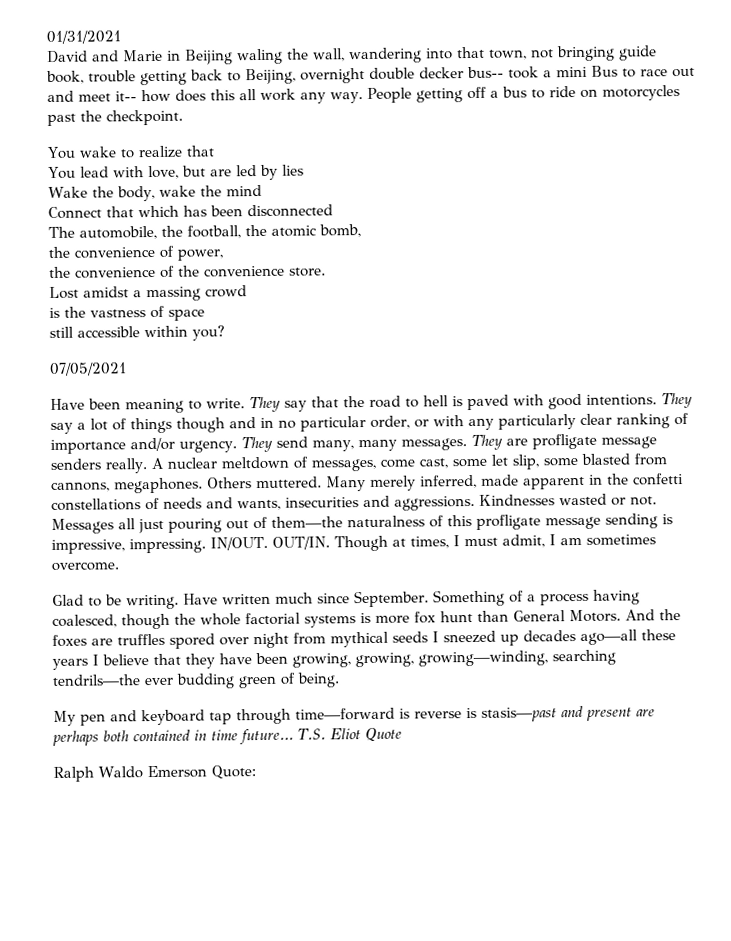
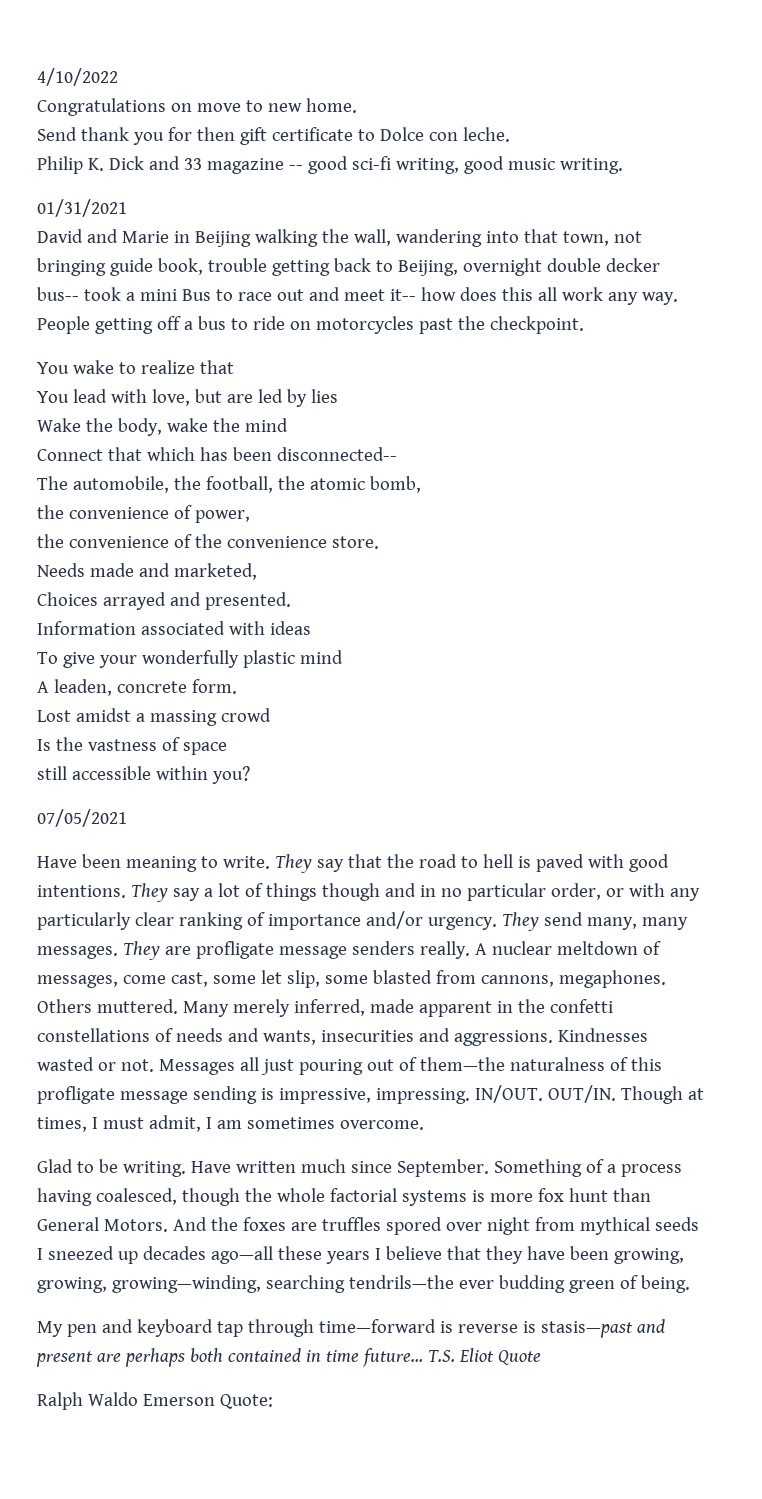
(46, 37) none -> [37,68,118,86] [37,98,357,116] [37,127,510,145] [37,156,623,174] 4/10/2022 // Congratulations on move to new home. // Send thank you for then gift certificate to Dolce con leche. // Philip K. Dick and 33 magazine -- good sci-fi writing, good music writing. //
[237,48,283,65] waling -> [254,229,318,247] walking
[247,204,333,218] disconnected -> [276,447,397,461] disconnected--
(326, 272) none -> [37,563,257,580] [37,592,291,610] [37,621,311,635] [37,650,343,668] [37,679,237,696] // Needs made and marketed, // Choices arrayed and presented. // Information associated with ideas // To give your wonderfully plastic mind // A leaden, concrete form.
[49,307,60,318] is -> [37,739,51,751] Is

